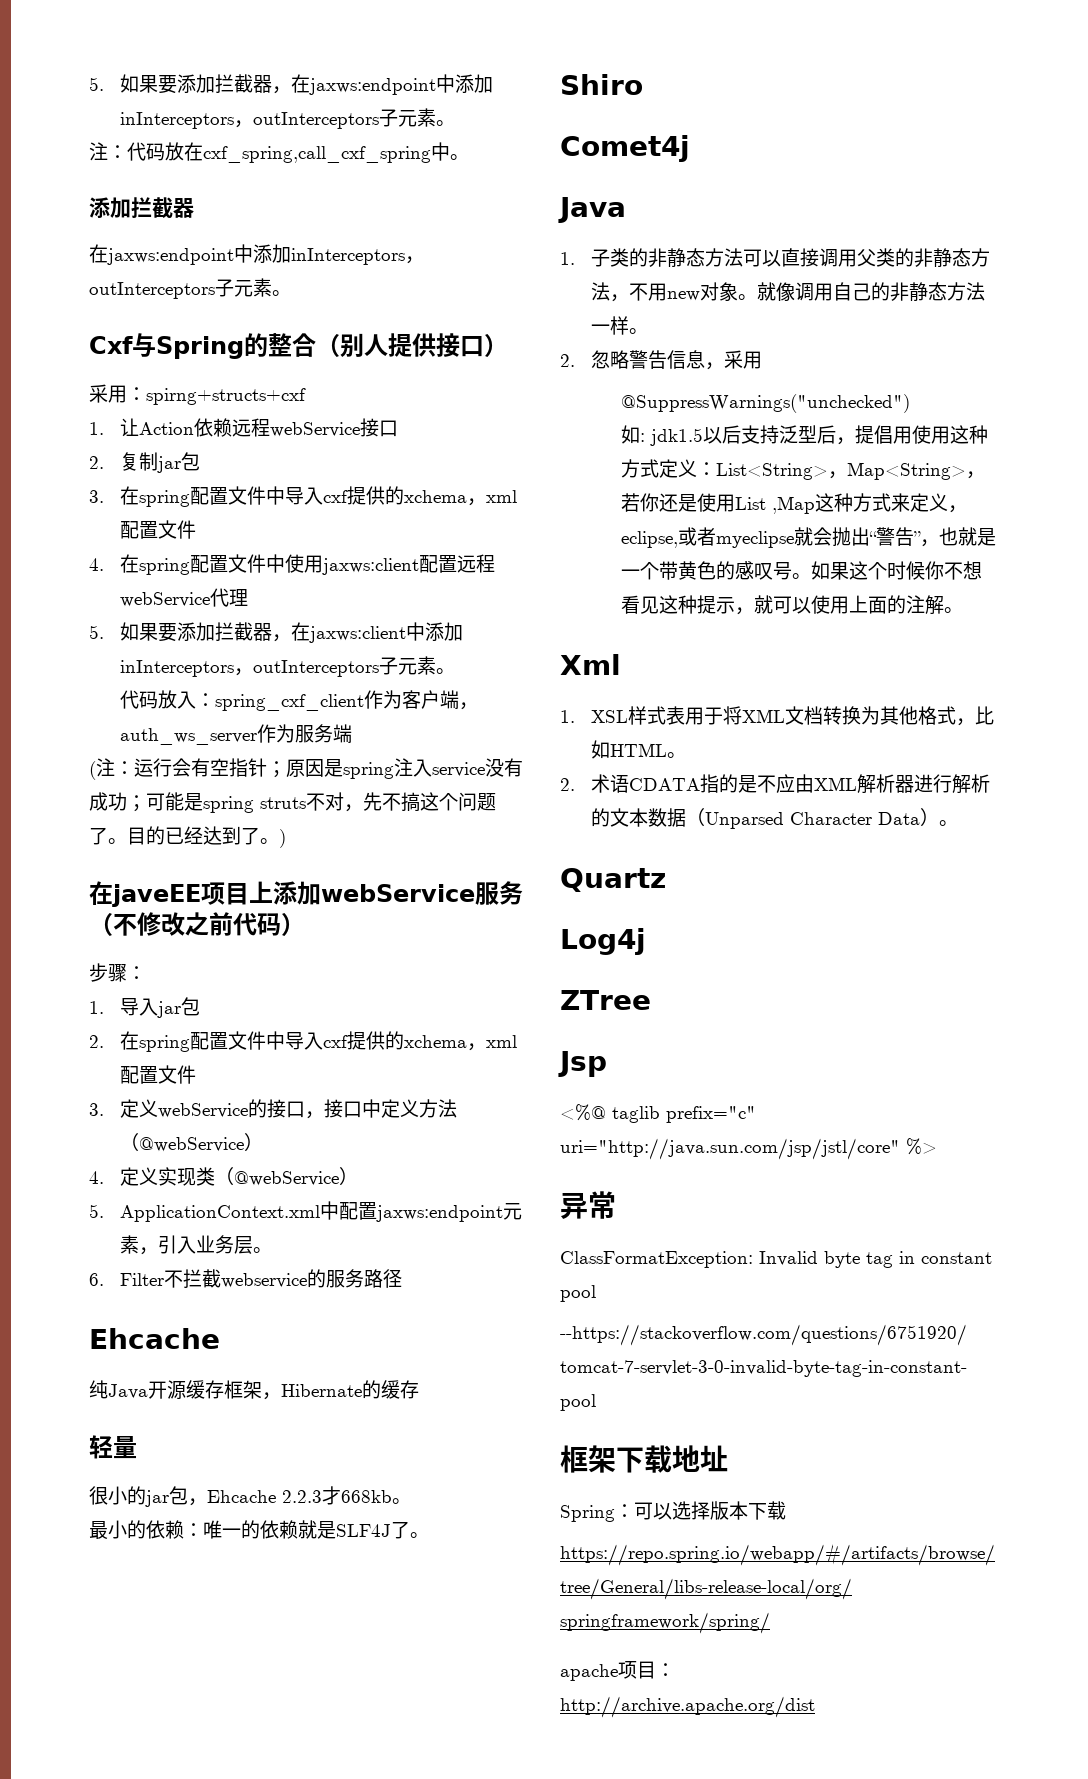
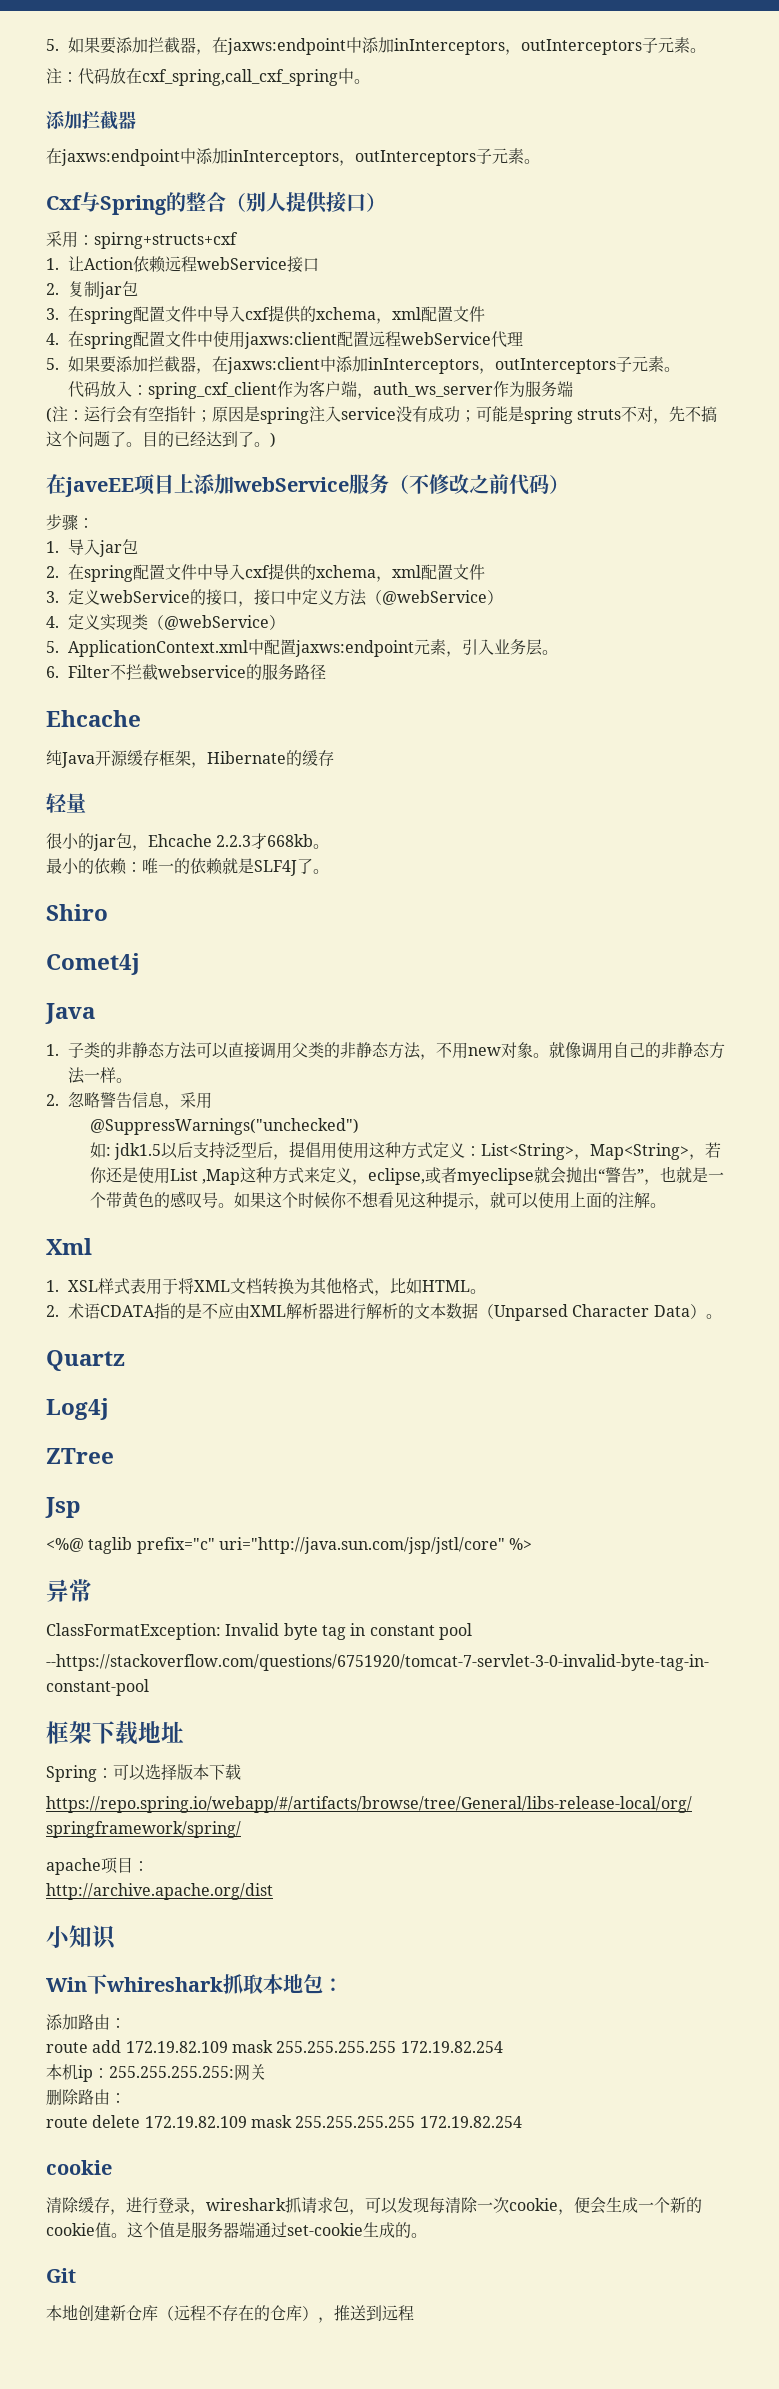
(815, 1707) none -> [46,1925,117,1950] [46,1974,343,1994] [46,2014,126,2030] [46,2040,503,2053] [46,2064,266,2082] [46,2089,126,2105] [46,2115,522,2128] [46,2160,112,2175] [46,2197,702,2215] [46,2222,427,2238] [46,2268,76,2283] [46,2304,414,2323] // 小知识 // Win下whireshark抓取本地包： // 添加路由： // route add 172.19.82.109 mask 255.255.255.255 172.19.82.254 // 本机ip：255.255.255.255:网关 // 删除路由： // route delete 172.19.82.109 mask 255.255.255.255 172.19.82.254 // cookie // 清除缓存，进行登录，wireshark抓请求包，可以发现每清除一次cookie，便会生成一个新的cookie值。这个值是服务器端通过set-cookie生成的。 // Git // 本地创建新仓库（远程不存在的仓库），推送到远程

